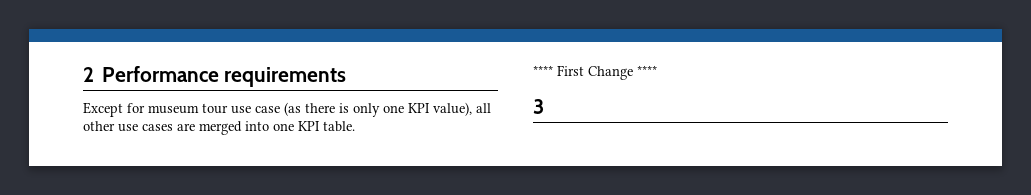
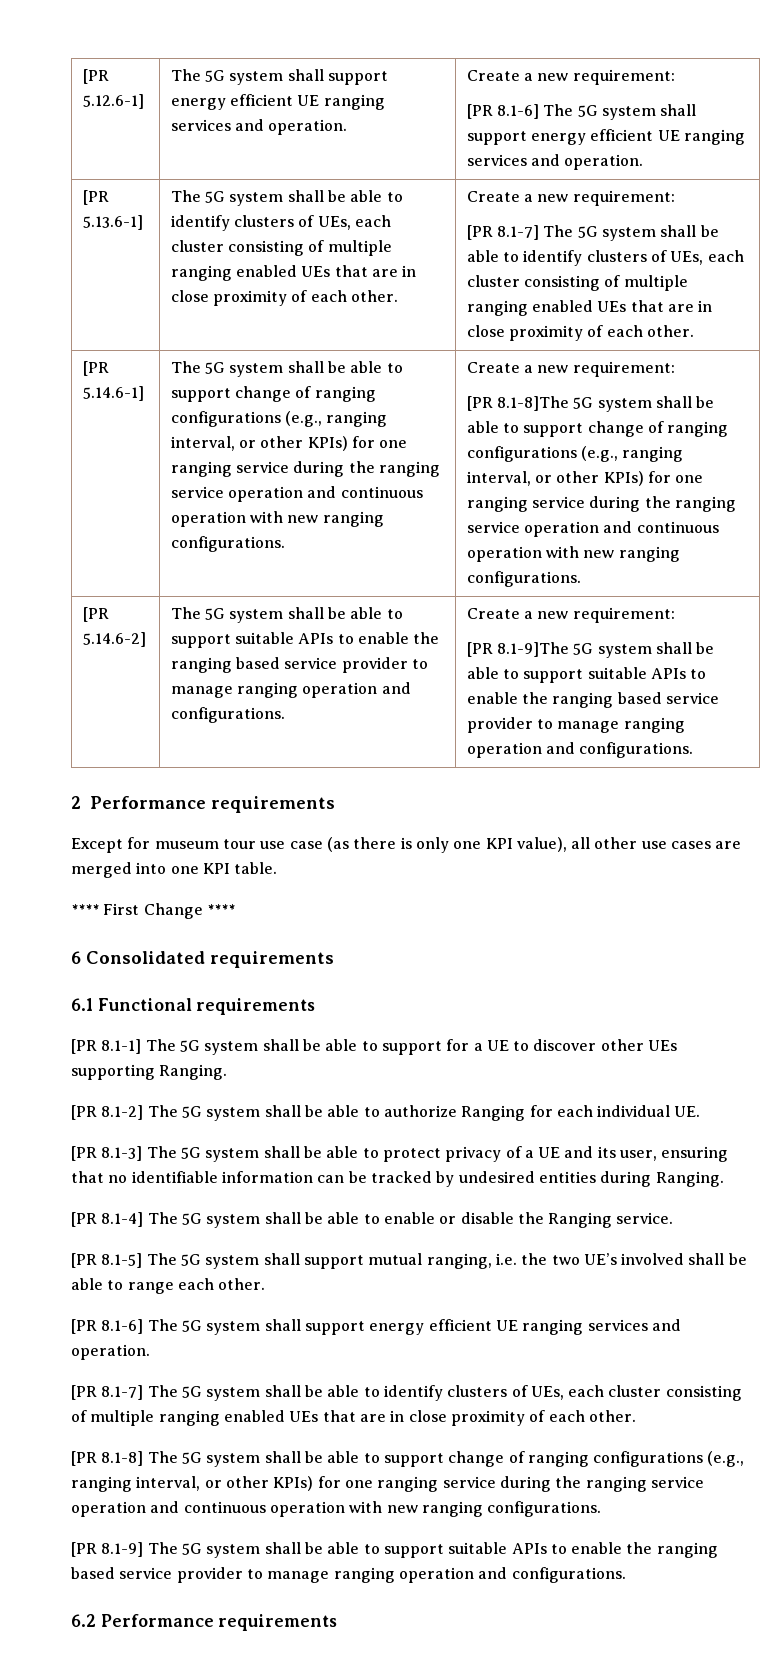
(83, 74) none -> [82,69,109,84] [82,94,144,109] [170,69,388,85] [170,94,385,110] [170,119,348,135] [466,69,675,85] [466,104,697,120] [466,129,745,145] [466,154,644,170] [82,190,109,205] [82,215,143,230] [170,190,403,206] [170,215,391,231] [170,240,392,256] [170,265,417,281] [170,290,398,306] [466,190,675,206] [466,225,719,241] [466,250,744,266] [466,275,688,291] [466,300,713,316] [466,325,694,341] [82,361,109,376] [82,386,144,401] [170,361,403,377] [170,386,376,402] [170,411,388,427] [170,436,408,451] [170,461,440,477] [170,486,423,502] [170,511,384,527] [170,536,285,552] [466,361,675,377] [466,396,715,412] [466,421,729,437] [466,446,684,462] [466,471,704,486] [466,496,736,512] [466,521,719,537] [466,546,680,562] [466,571,581,587] [82,607,109,622] [82,632,146,647] [170,607,403,623] [170,632,440,648] [170,657,428,673] [170,682,411,698] [170,707,285,723] [466,607,675,623] [466,642,715,658] [466,667,707,683] [466,692,719,708] [466,717,685,733] [466,742,694,758] [PR 5.12.6-1] | The 5G system shall support energy efficient UE ranging services and operation. | Create a new requirement: // [PR 8.1-6] The 5G system shall support energy efficient UE ranging services and operation. // [PR 5.13.6-1] | The 5G system shall be able to identify clusters of UEs, each cluster consisting of multiple ranging enabled UEs that are in close proximity of each other. | Create a new requirement: // [PR 8.1-7] The 5G system shall be able to identify clusters of UEs, each cluster consisting of multiple ranging enabled UEs that are in close proximity of each other. // [PR 5.14.6-1] | The 5G system shall be able to support change of ranging configurations (e.g., ranging interval, or other KPIs) for one ranging service during the ranging service operation and continuous operation with new ranging configurations. | Create a new requirement: // [PR 8.1-8]The 5G system shall be able to support change of ranging configurations (e.g., ranging interval, or other KPIs) for one ranging service during the ranging service operation and continuous operation with new ranging configurations. // [PR 5.14.6-2] | The 5G system shall be able to support suitable APIs to enable the ranging based service provider to manage ranging operation and configurations. | Create a new requirement: // [PR 8.1-9]The 5G system shall be able to support suitable APIs to enable the ranging based service provider to manage ranging operation and configurations. //
[533,99,544,114] 3 -> [71,951,334,968] [71,998,316,1015] [71,1039,678,1055] [71,1064,228,1080] [71,1105,701,1121] [71,1146,729,1162] [71,1171,724,1187] [71,1212,674,1228] [71,1253,747,1269] [71,1278,266,1294] [71,1319,681,1335] [71,1344,150,1360] [71,1385,742,1401] [71,1410,636,1426] [71,1451,745,1467] [71,1476,704,1492] [71,1501,602,1517] [71,1542,718,1558] [71,1567,626,1583] [71,1614,338,1631] 6 Consolidated requirements // 6.1 Functional requirements // [PR 8.1-1] The 5G system shall be able to support for a UE to discover other UEs supporting Ranging. // [PR 8.1-2] The 5G system shall be able to authorize Ranging for each individual UE. // [PR 8.1-3] The 5G system shall be able to protect privacy of a UE and its user, ensuring that no identifiable information can be tracked by undesired entities during Ranging. // [PR 8.1-4] The 5G system shall be able to enable or disable the Ranging service. // [PR 8.1-5] The 5G system shall support mutual ranging, i.e. the two UE’s involved shall be able to range each other. // [PR 8.1-6] The 5G system shall support energy efficient UE ranging services and operation. // [PR 8.1-7] The 5G system shall be able to identify clusters of UEs, each cluster consisting of multiple ranging enabled UEs that are in close proximity of each other. // [PR 8.1-8] The 5G system shall be able to support change of ranging configurations (e.g., ranging interval, or other KPIs) for one ranging service during the ranging service operation and continuous operation with new ranging configurations. // [PR 8.1-9] The 5G system shall be able to support suitable APIs to enable the ranging based service provider to manage ranging operation and configurations. // 6.2 Performance requirements

